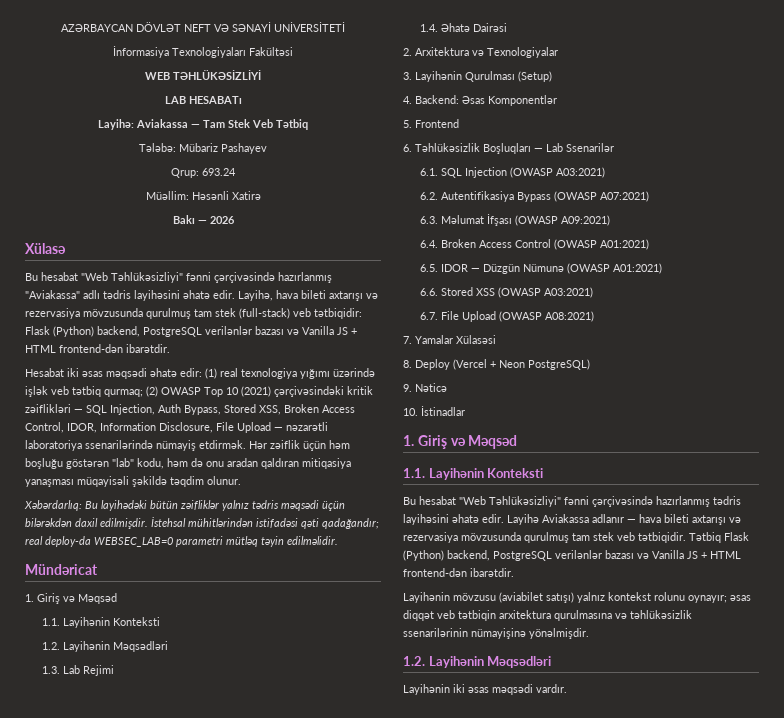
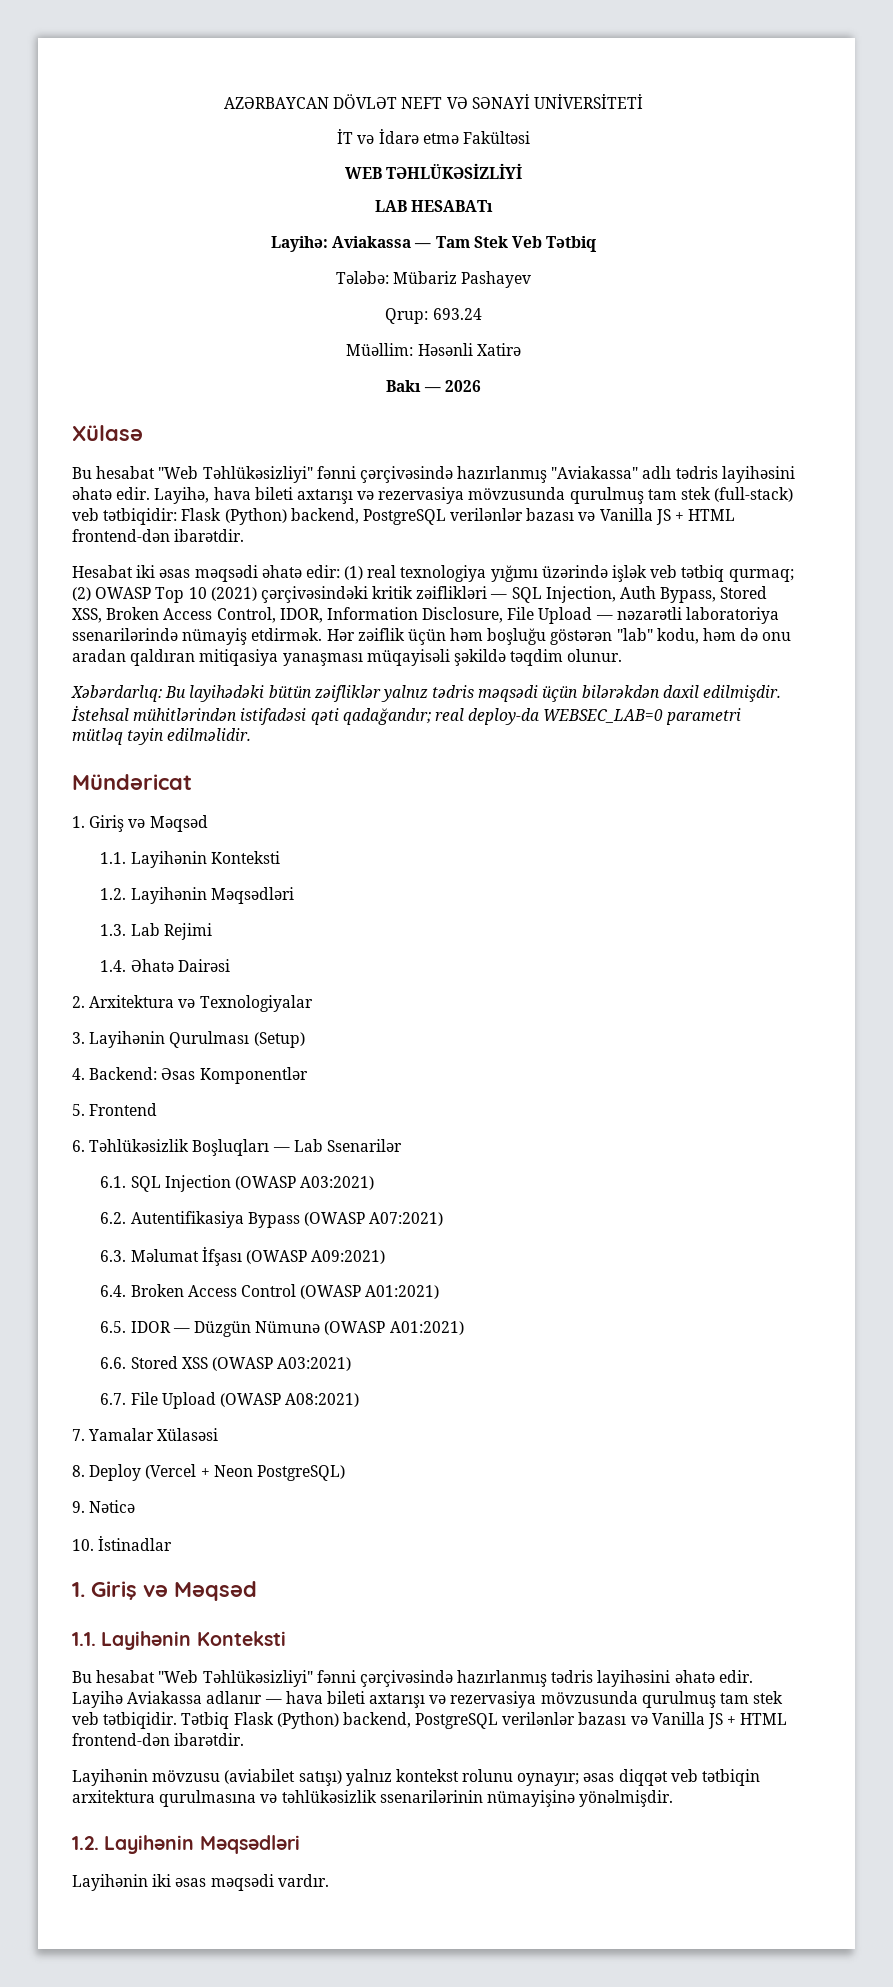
[113,46,246,58] İnformasiya Texnologiyaları -> [337,128,459,144] İT və İdarə etmə

